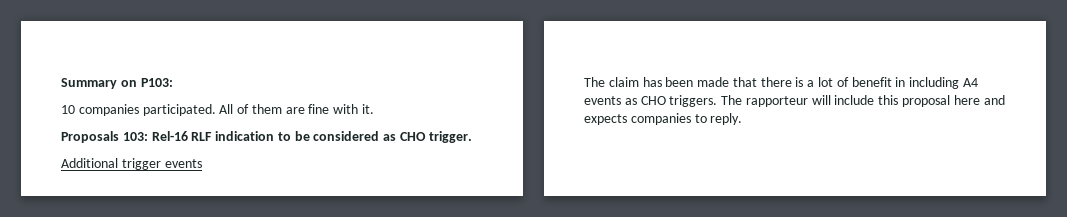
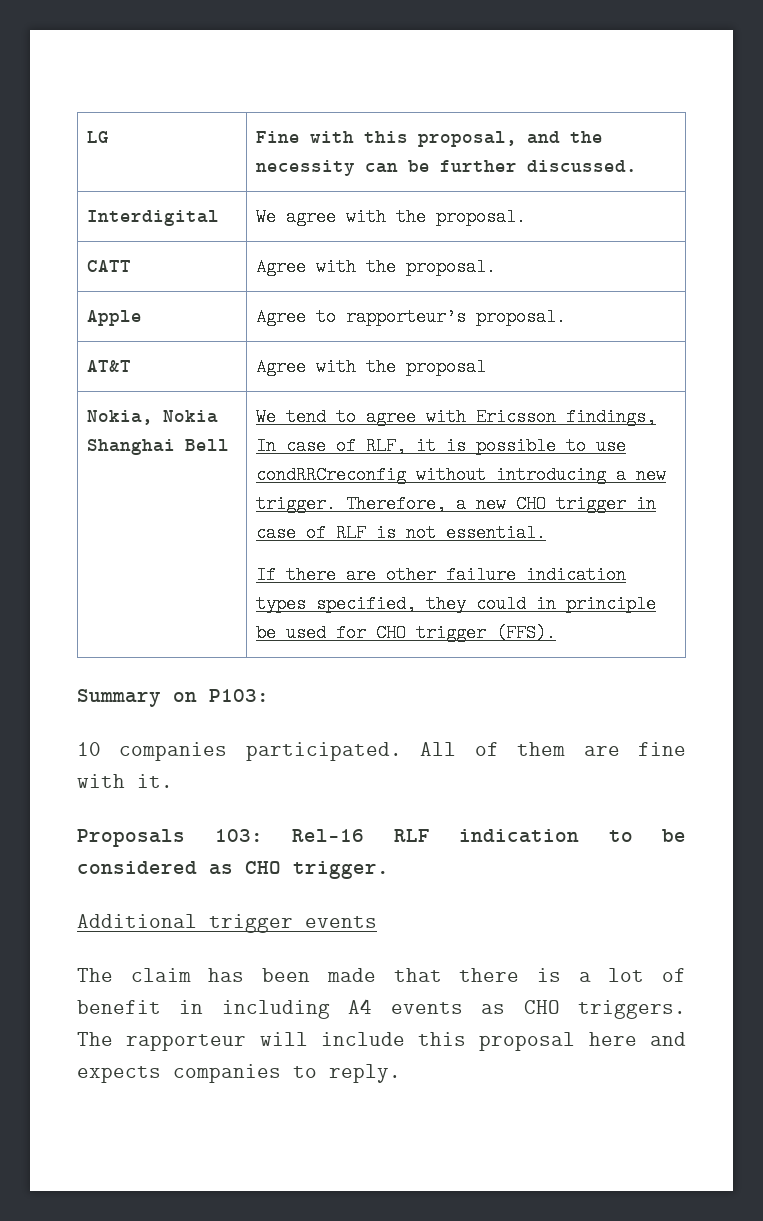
(61, 83) none -> [87,131,110,143] [256,131,604,147] [256,160,638,176] [87,210,220,226] [256,208,527,226] [87,260,132,272] [256,258,497,276] [87,310,143,326] [256,308,567,326] [87,360,132,372] [256,358,487,376] [87,410,219,425] [87,439,230,455] [256,408,657,426] [256,437,627,455] [256,466,667,484] [256,495,657,513] [256,524,547,542] [256,566,627,584] [256,595,657,613] [256,624,557,642] LG | Fine with this proposal, and the necessity can be further discussed. // Interdigital | We agree with the proposal. // CATT | Agree with the proposal. // Apple | Agree to rapporteur’s proposal. // AT&T | Agree with the proposal // Nokia, Nokia Shanghai Bell | We tend to agree with Ericsson findings, In case of RLF, it is possible to use condRRCreconfig without introducing a new trigger. Therefore, a new CHO trigger in case of RLF is not essential. // If there are other failure indication types specified, they could in principle be used for CHO trigger (FFS). //

